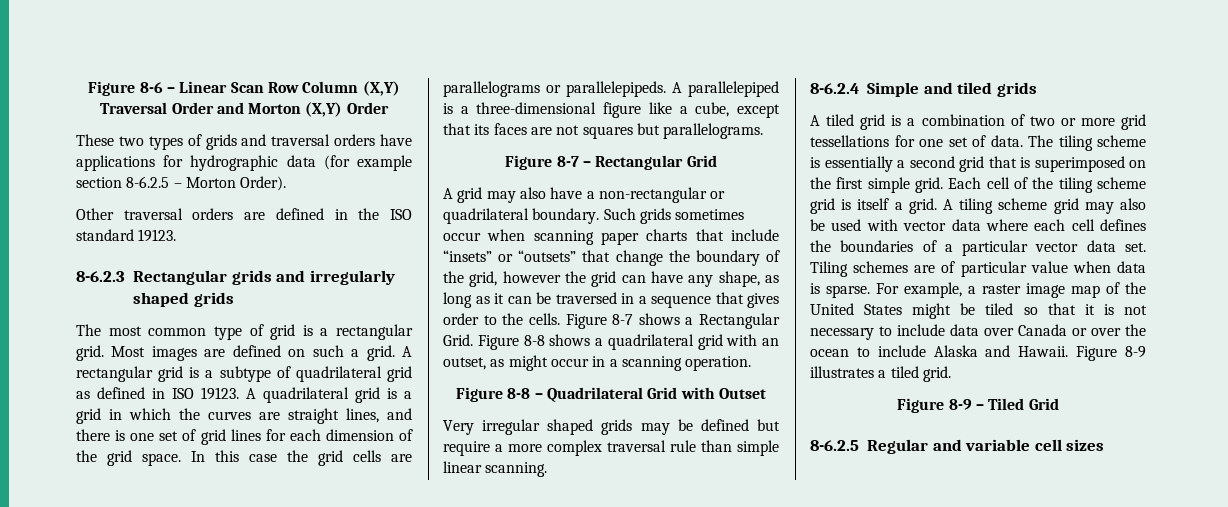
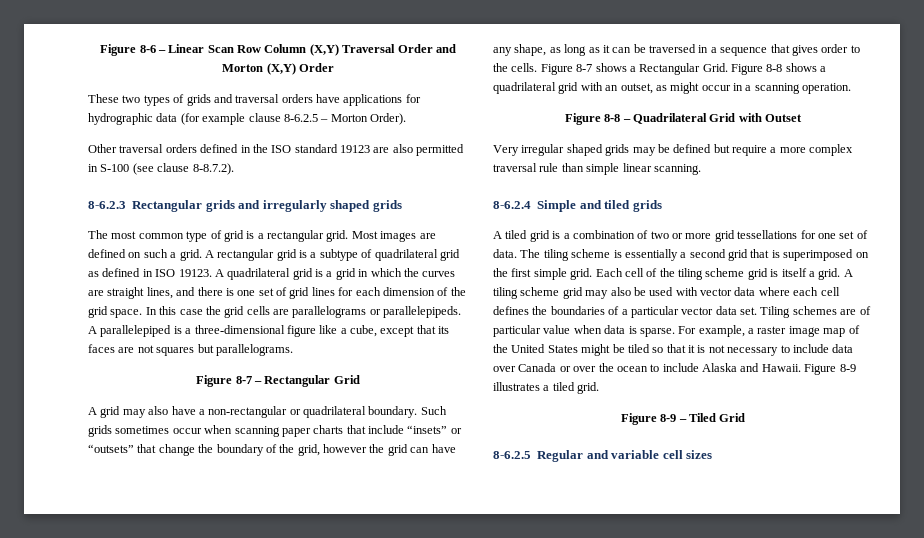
[76,177,122,188] section -> [248,113,281,122] clause
[244,212,266,220] are -> (197, 148) none
[138,229,177,242] 19123. -> [340,144,465,156] [88,163,234,175] 19123 are also permitted in S-100 (see clause 8-8.7.2).

